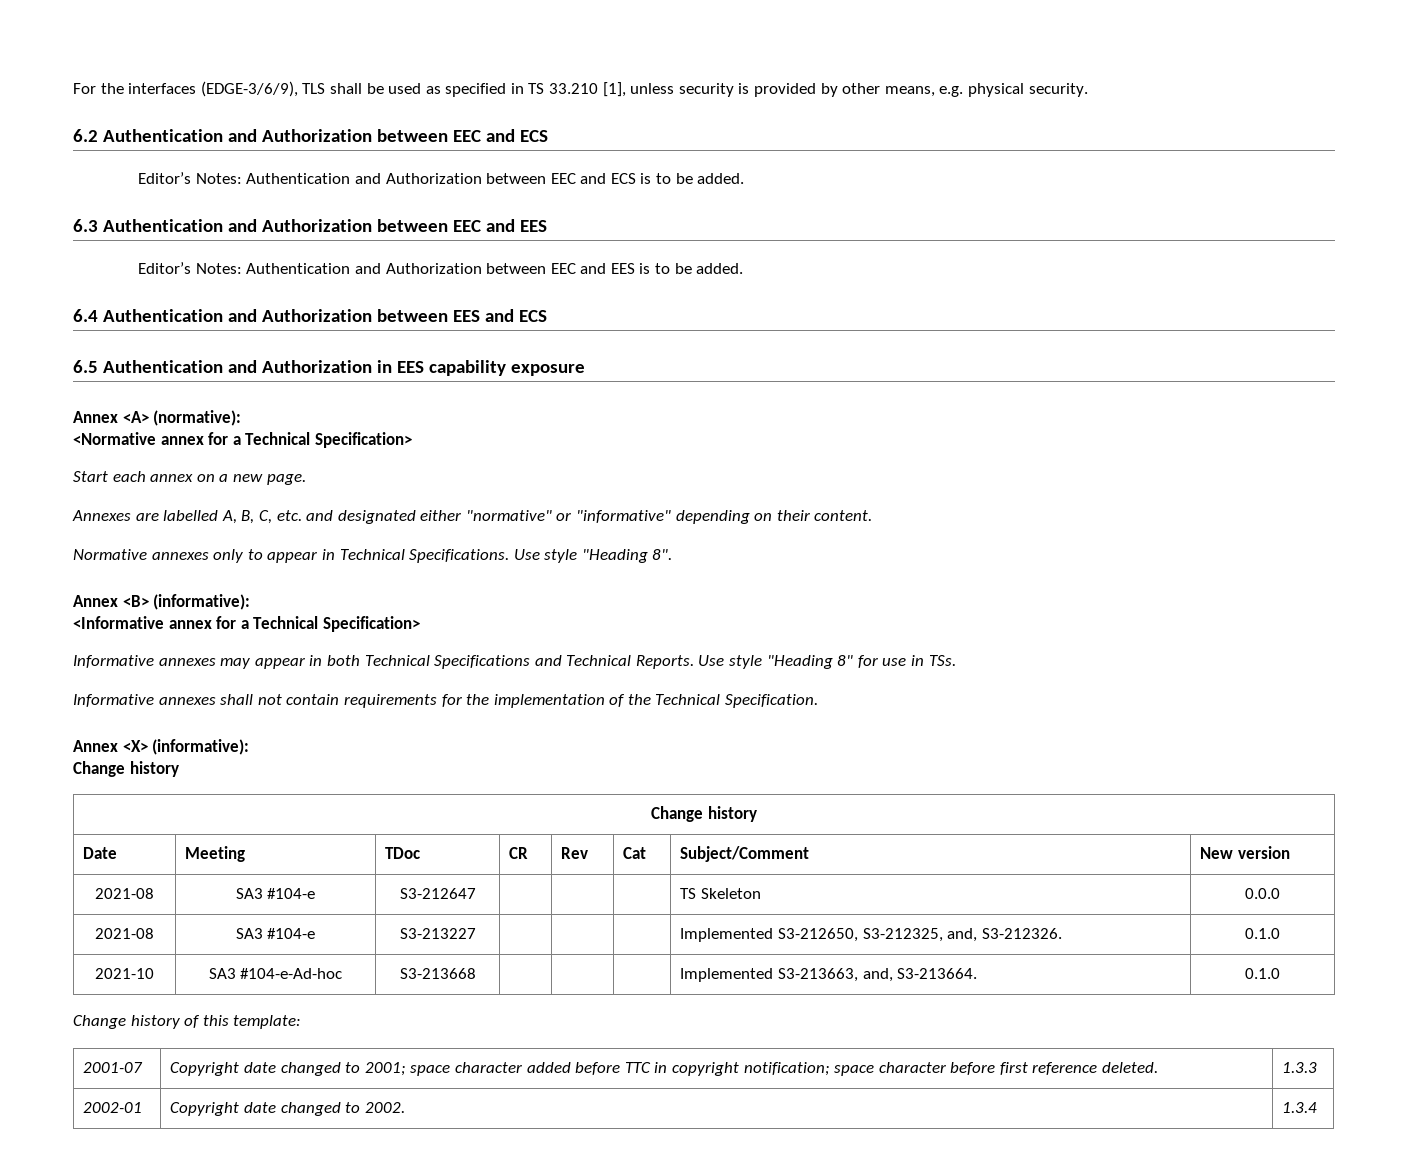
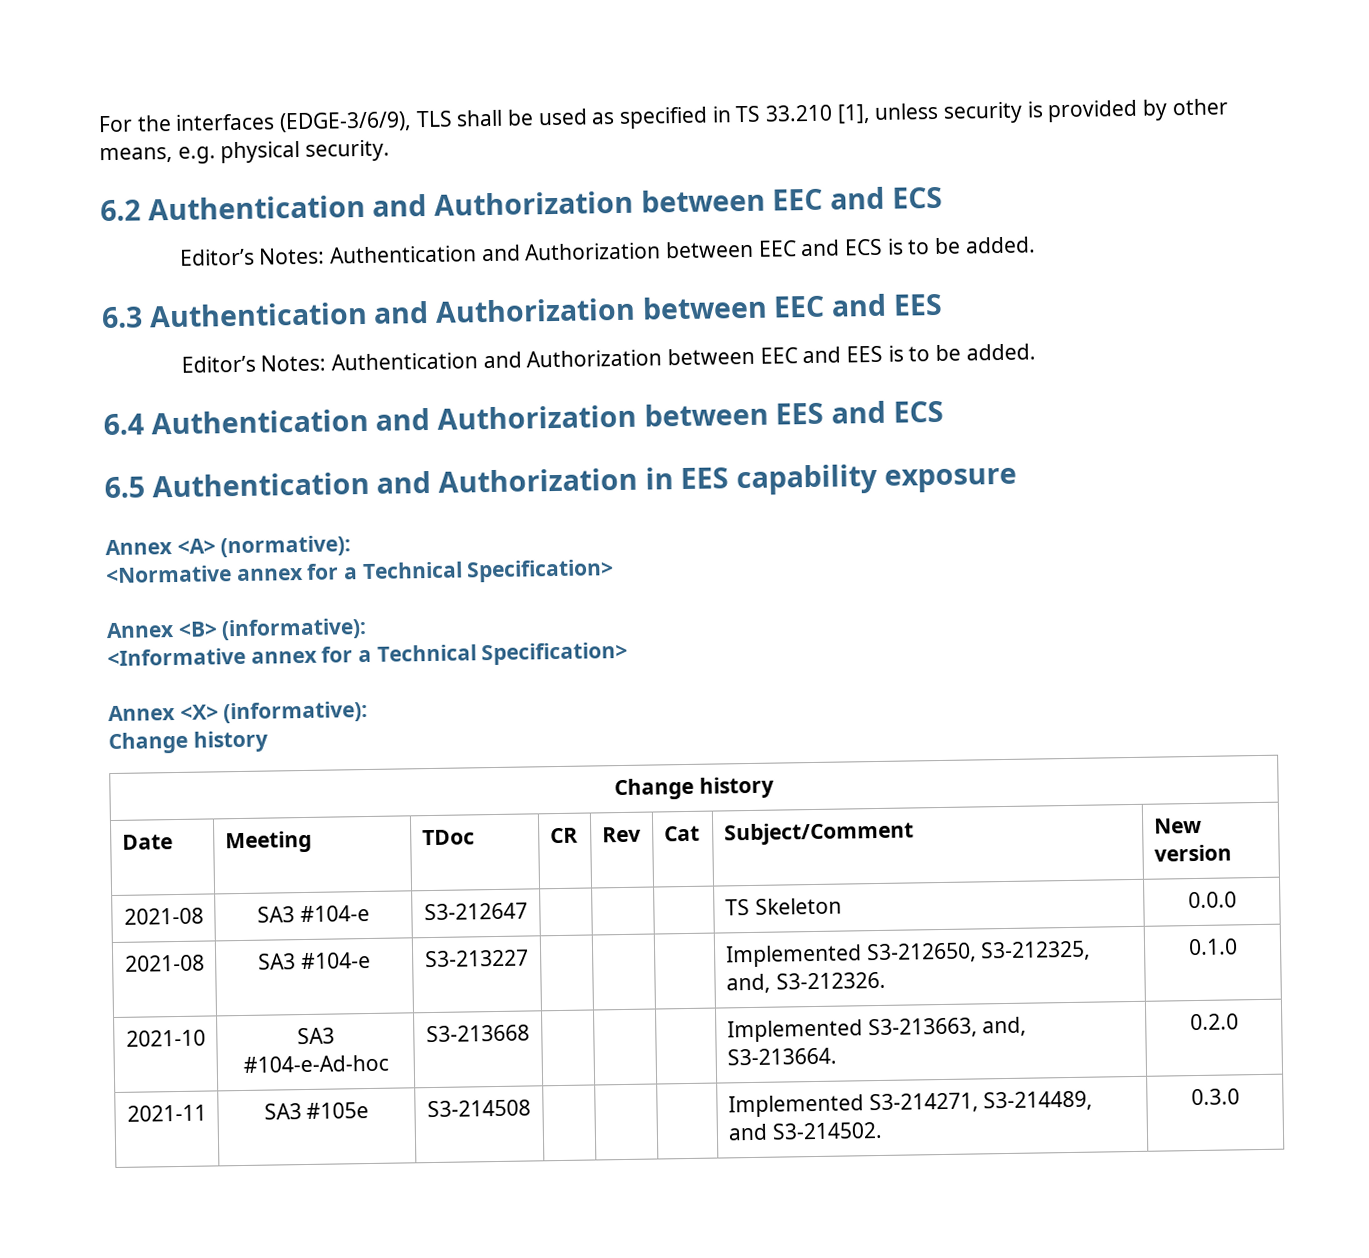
[73,471,306,485] [72,510,873,524] [73,549,673,563] // Start each annex on a new page. // Annexes are labelled A, B, C, etc. and designated either "normative" or "informative" depending on their content. // Normative annexes only to appear in Technical Specifications. Use style "Heading 8". -> (615, 571) none
[73,655,956,669] [73,694,819,708] // Informative annexes may appear in both Technical Specifications and Technical Reports. Use style "Heading 8" for use in TSs. // Informative annexes shall not contain requirements for the implementation of the Technical Specification. -> (629, 653) none
[1245,968,1280,979] [73,1015,302,1029] [83,1062,144,1073] [170,1062,1159,1076] [1282,1062,1318,1073] [83,1102,143,1113] [170,1102,405,1116] [1282,1102,1318,1113] 0.1.0 // Change history of this template: // 2001-07 | Copyright date changed to 2001; space character added before TTC in copyright notification; space character before first reference deleted. | 1.3.3 // 2002-01 | Copyright date changed to 2002. | 1.3.4 -> [1189,1013,1239,1031] [126,1104,207,1122] [263,1102,370,1120] [427,1099,531,1118] [727,1090,1094,1118] [727,1121,883,1141] [1190,1088,1240,1106] 0.2.0 // 2021-11 | SA3 #105e | S3-214508 | | | | Implemented S3-214271, S3-214489, and S3-214502. | 0.3.0

